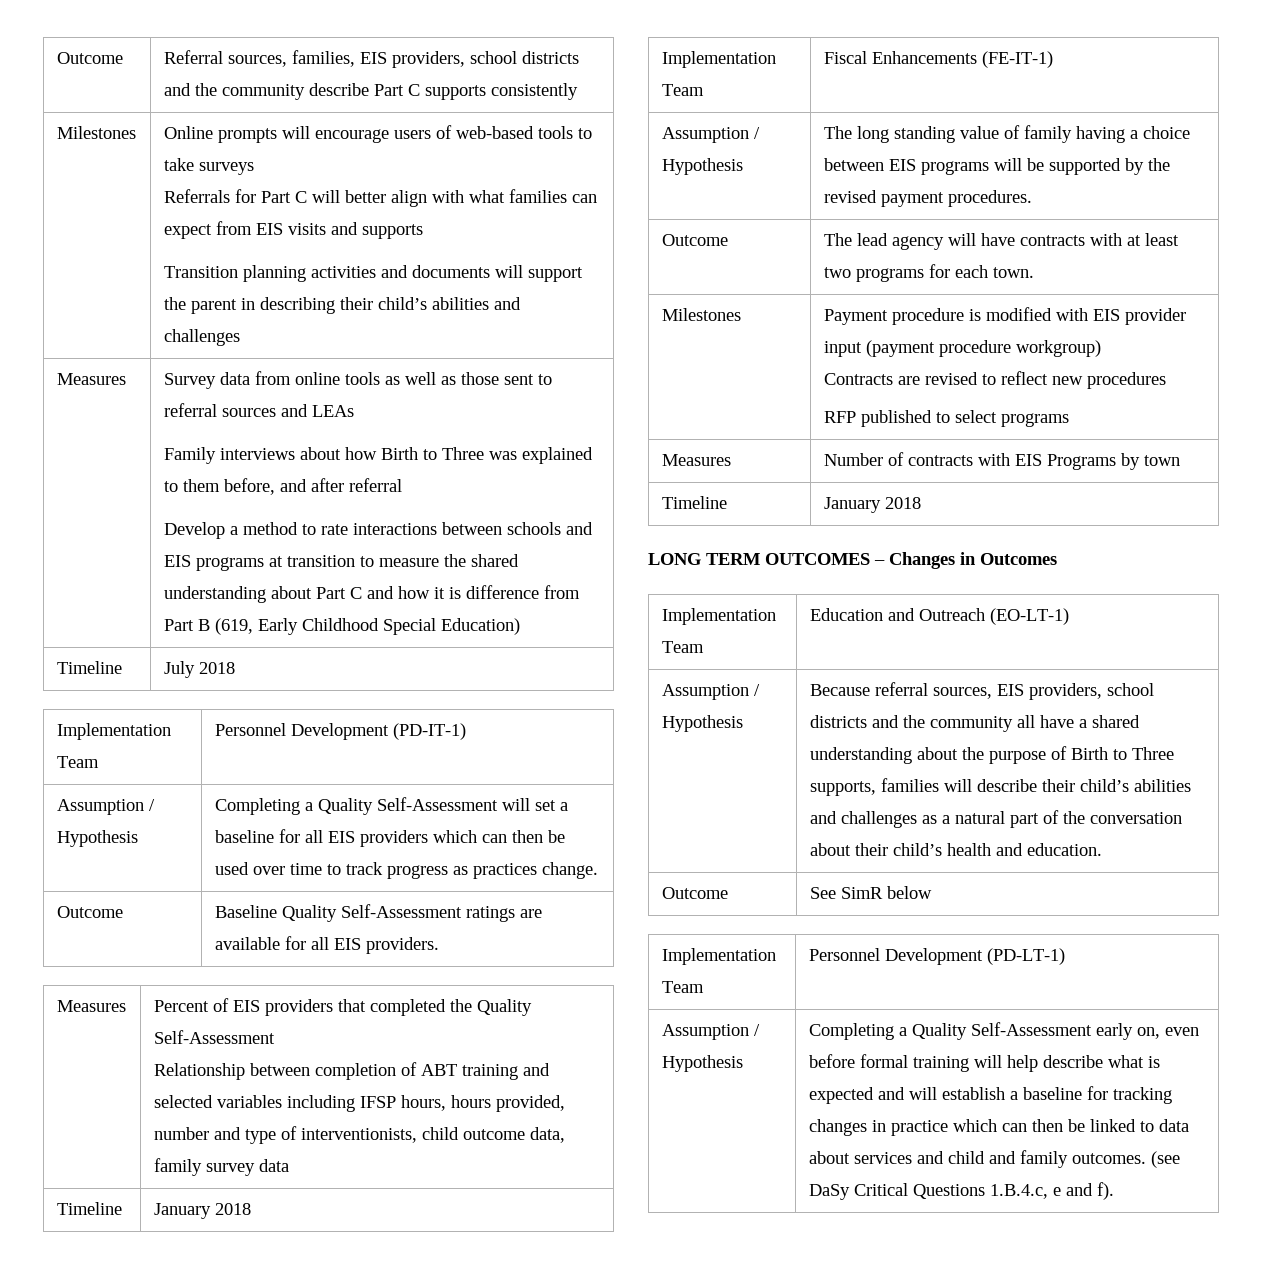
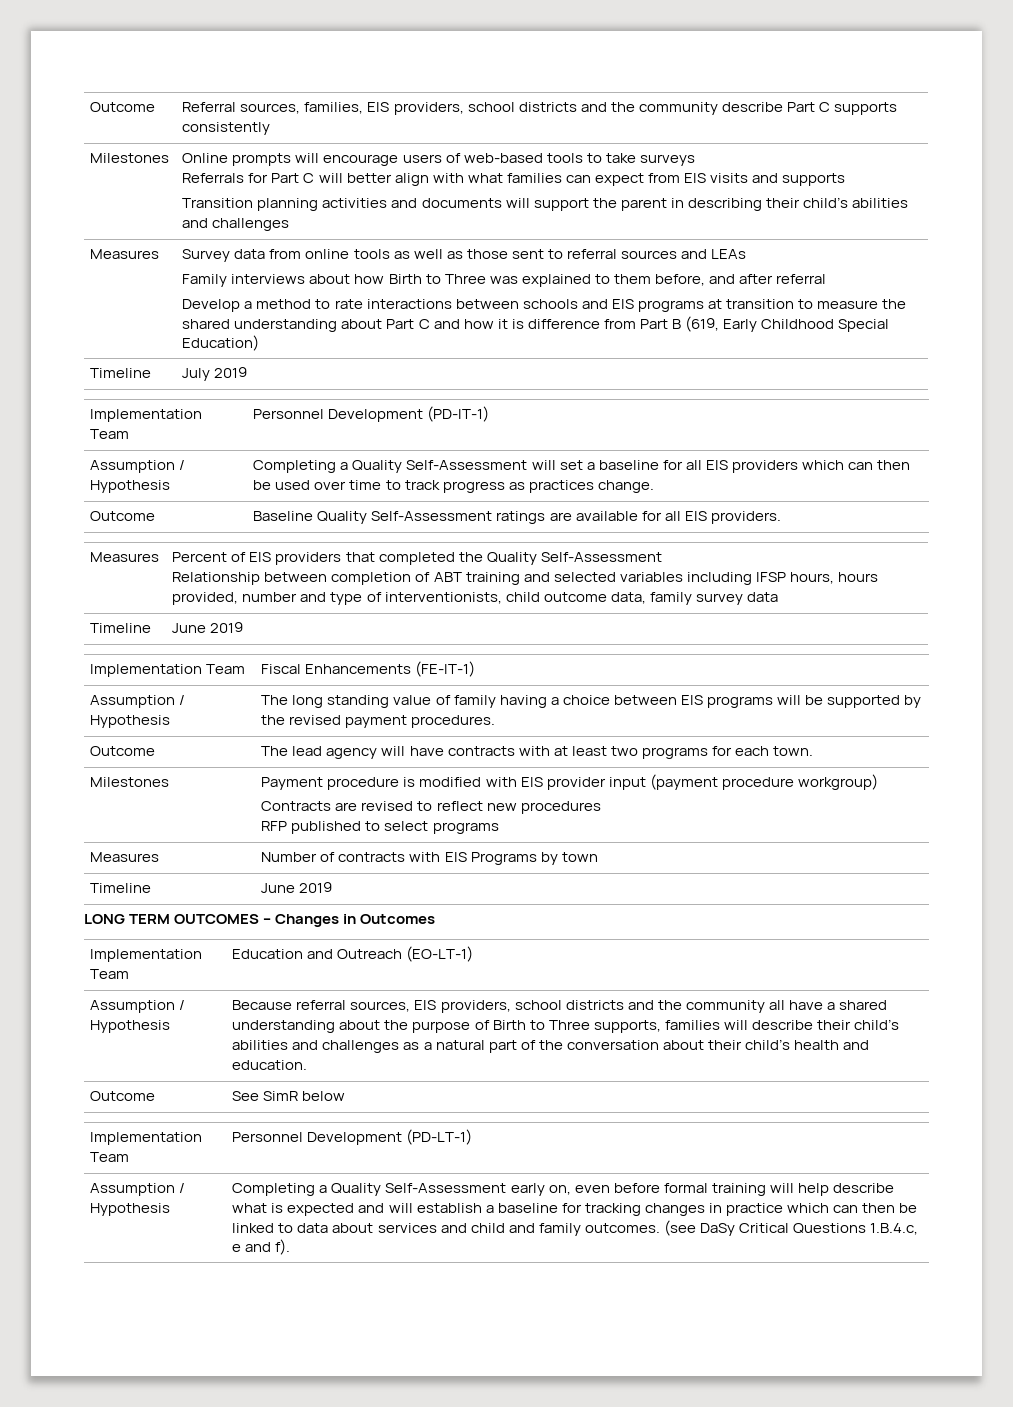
[198,662,235,674] 2018 -> [214,367,248,378] 2019
[153,1203,251,1219] January 2018 -> [172,622,244,633] June 2019
[823,497,921,513] January 2018 -> [261,882,333,893] June 2019

